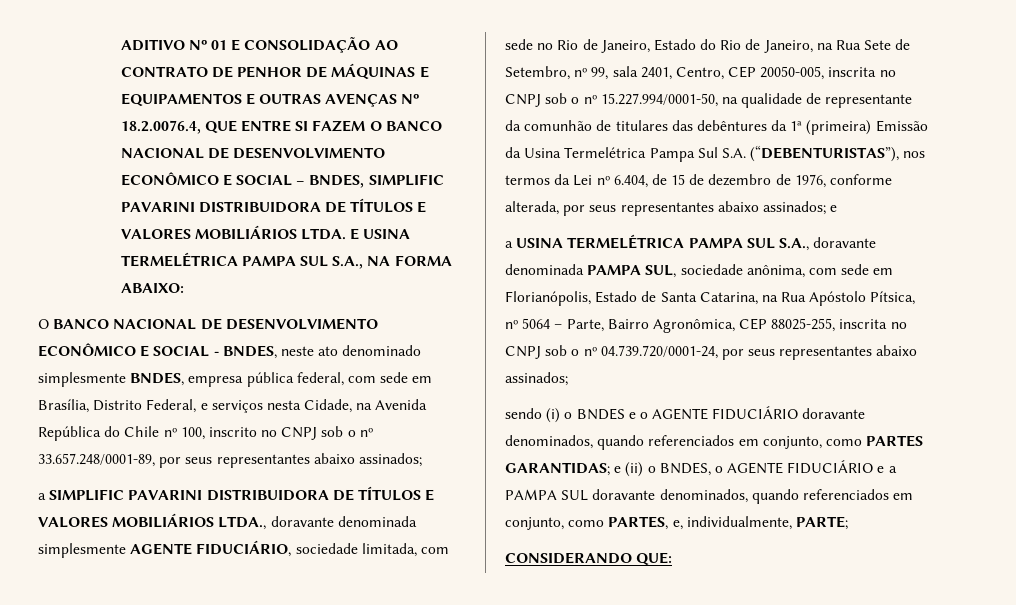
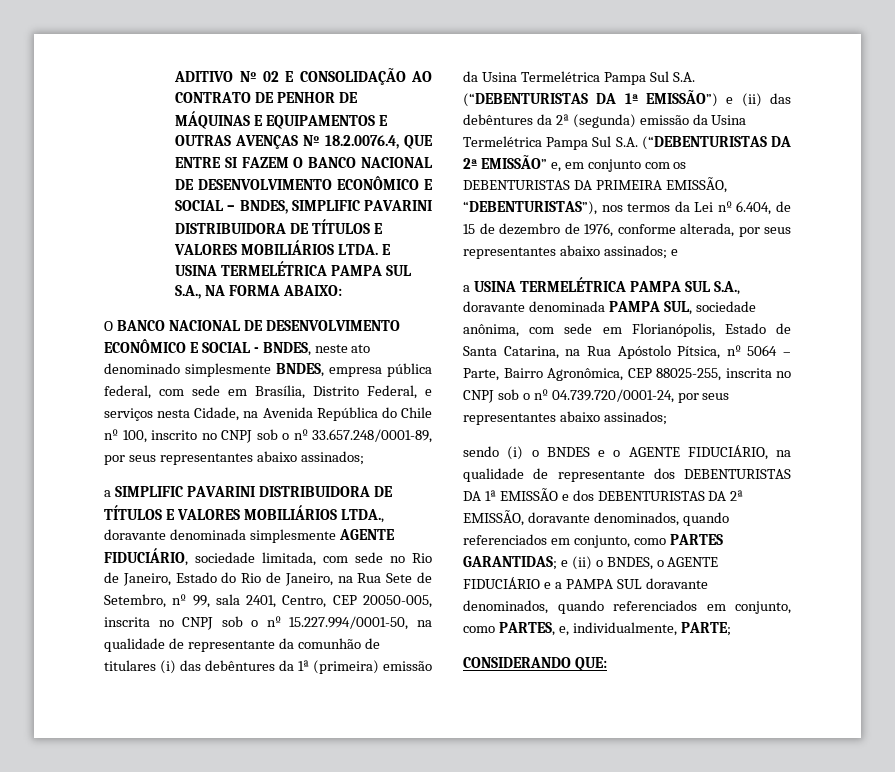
[211,40,228,50] 01 -> [262,71,279,82] 02
(668, 125) none -> [160,660,176,674] (i)
[875,120,928,132] [505,145,900,162] Emissão da Usina Termelétrica Pampa Sul S.A. (“DEBENTURISTAS”), -> [383,661,432,671] [463,71,695,85] [463,90,791,107] [463,114,747,128] [463,136,791,150] [463,155,687,172] [463,177,727,193] [463,201,597,215] emissão da Usina Termelétrica Pampa Sul S.A. (“DEBENTURISTAS DA 1ª EMISSÃO”) e (ii) das debêntures da 2ª (segunda) emissão da Usina Termelétrica Pampa Sul S.A. (“DEBENTURISTAS DA 2ª EMISSÃO” e, em conjunto com os DEBENTURISTAS DA PRIMEIRA EMISSÃO, “DEBENTURISTAS”),
[712,406,799,420] FIDUCIÁRIO -> [687,445,791,460] [463,468,791,482] [463,488,744,501] [463,510,524,526] FIDUCIÁRIO, na qualidade de representante dos DEBENTURISTAS DA 1ª EMISSÃO e dos DEBENTURISTAS DA 2ª EMISSÃO,

